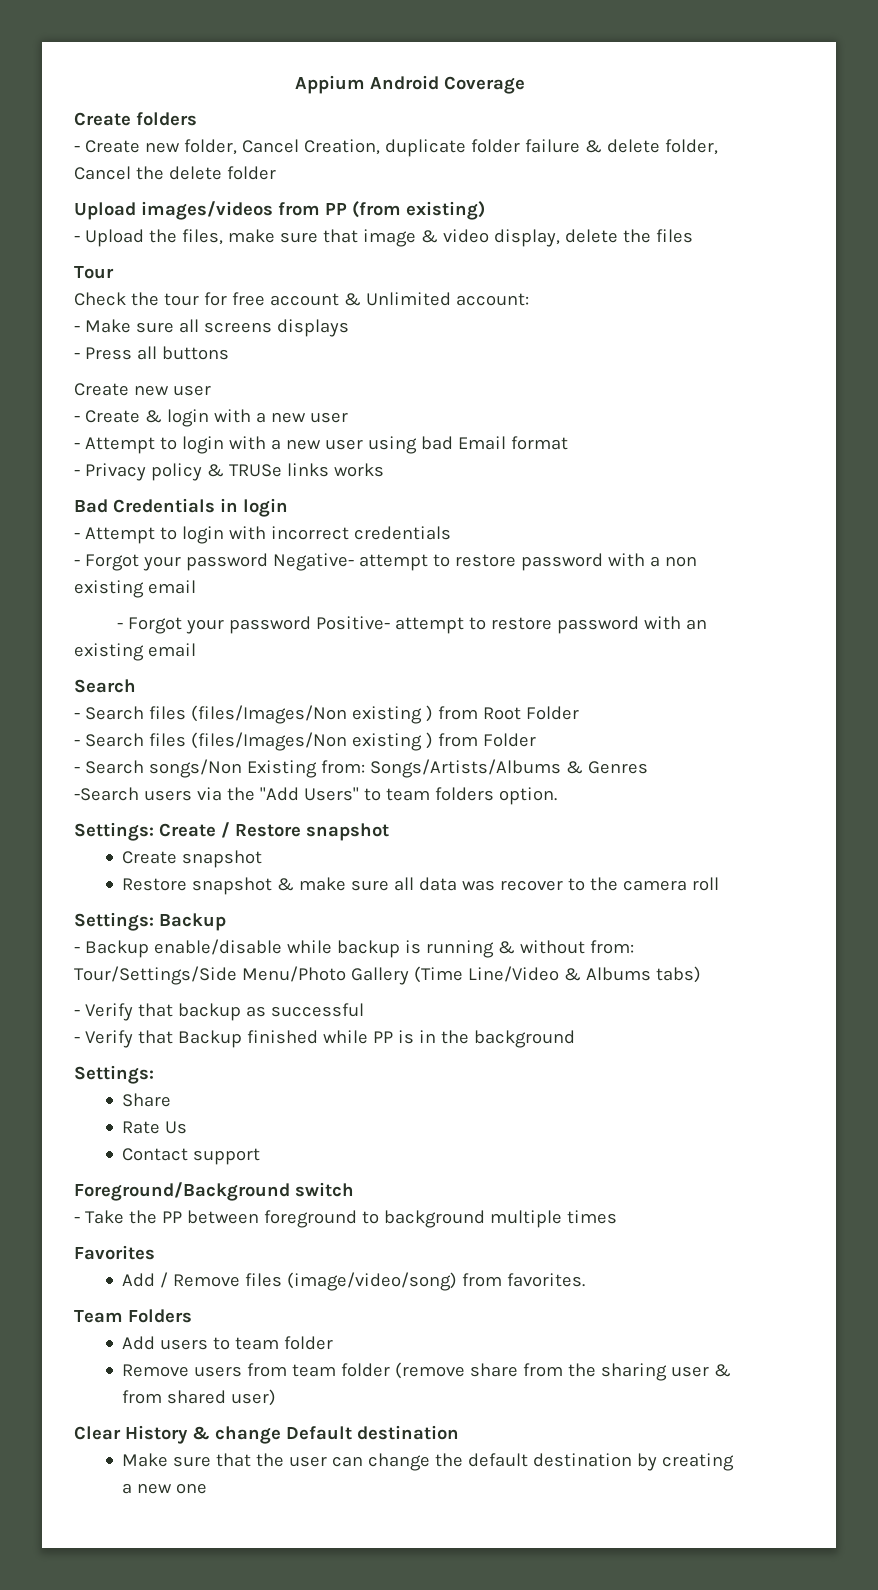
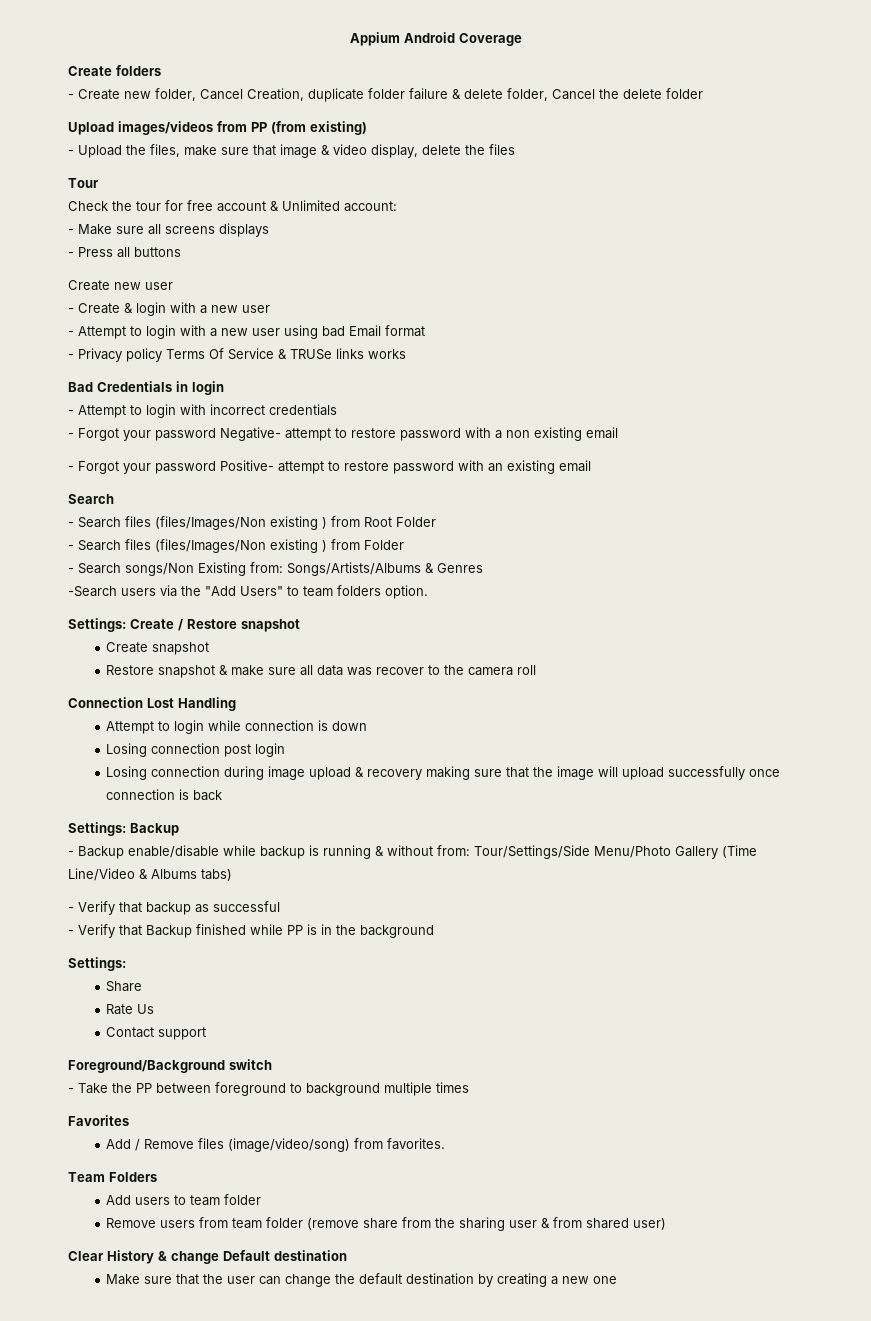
(202, 472) none -> [166,348,274,360] Terms Of Service
(720, 884) none -> [68,697,236,711] [106,720,368,734] [106,743,286,757] [106,766,781,780] [106,789,223,801] // Connection Lost Handling // Attempt to login while connection is down // Losing connection post login // Losing connection during image upload & recovery making sure that the image will upload successfully once connection is back

